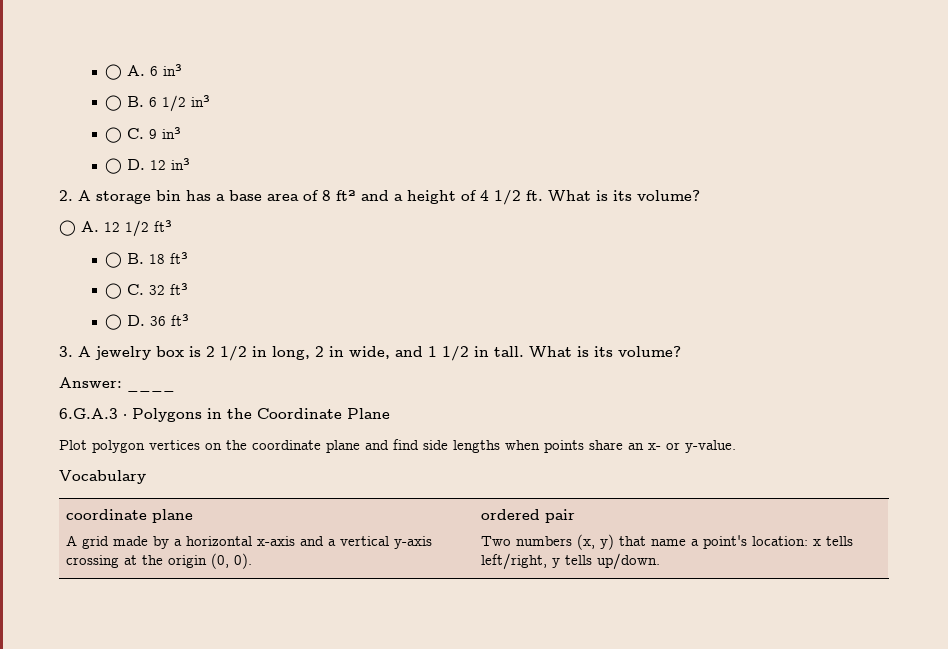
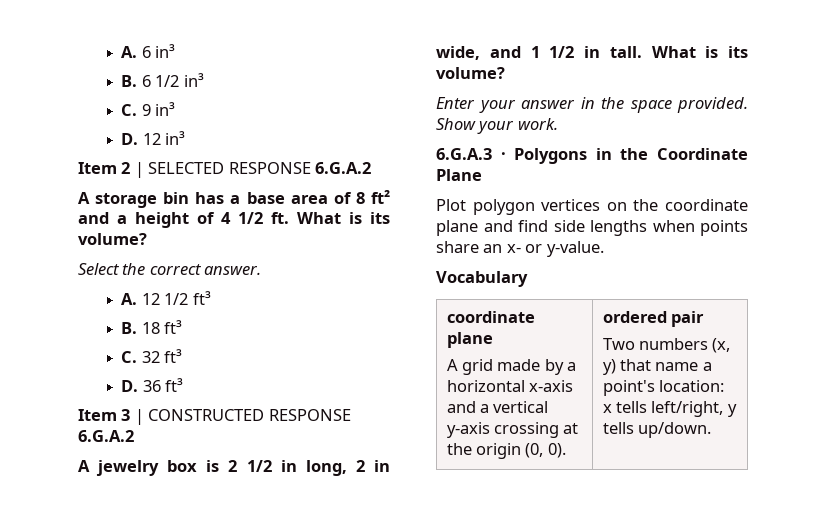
[105,64,123,80] ◯ -> (121, 52) none
[105,95,123,111] ◯ -> (176, 51) none
[105,127,123,143] ◯ -> (204, 80) none
[105,158,123,174] ◯ -> (176, 109) none
[59,190,73,201] 2. -> [78,162,372,178] Item 2 | SELECTED RESPONSE 6.G.A.2 //
[59,220,76,236] ◯ -> [78,263,262,275] Select the correct answer. //
[105,252,123,268] ◯ -> (211, 298) none
[105,283,123,299] ◯ -> (183, 327) none
[105,314,123,330] ◯ -> (183, 356) none
[59,346,73,357] 3. -> [78,409,351,425] [78,430,134,442] Item 3 | CONSTRUCTED RESPONSE 6.G.A.2 //
[59,377,122,388] [127,388,175,392] Answer: ____ -> [436,97,748,113] [436,118,558,134] Enter your answer in the space provided. Show your work.

